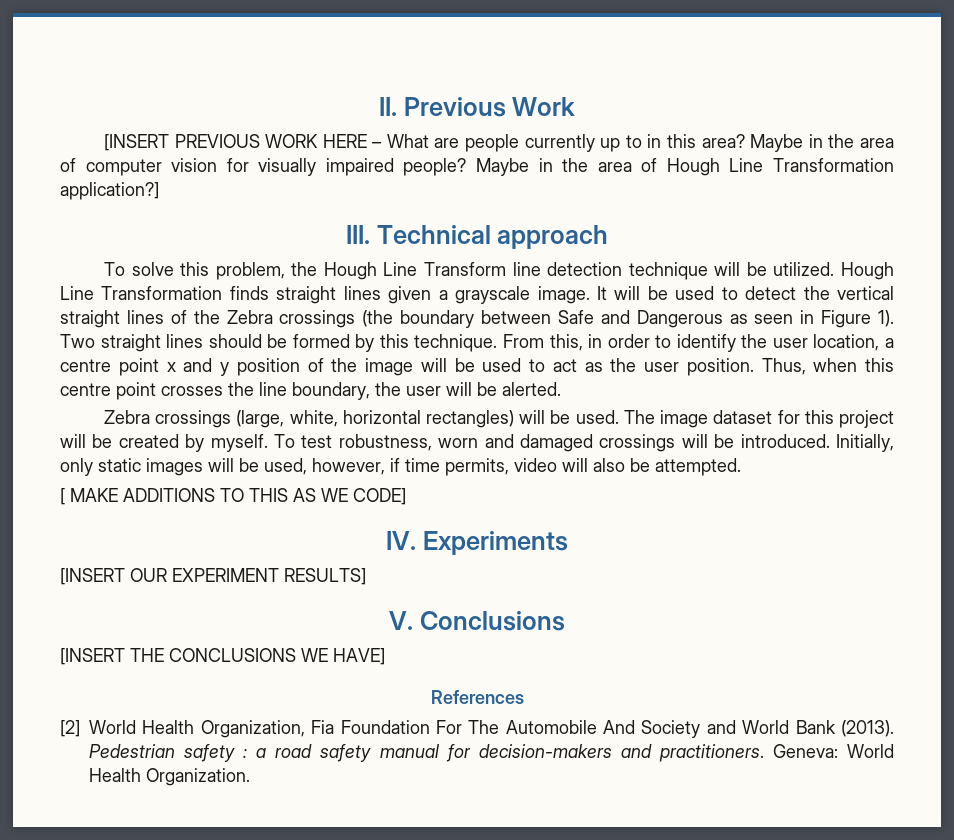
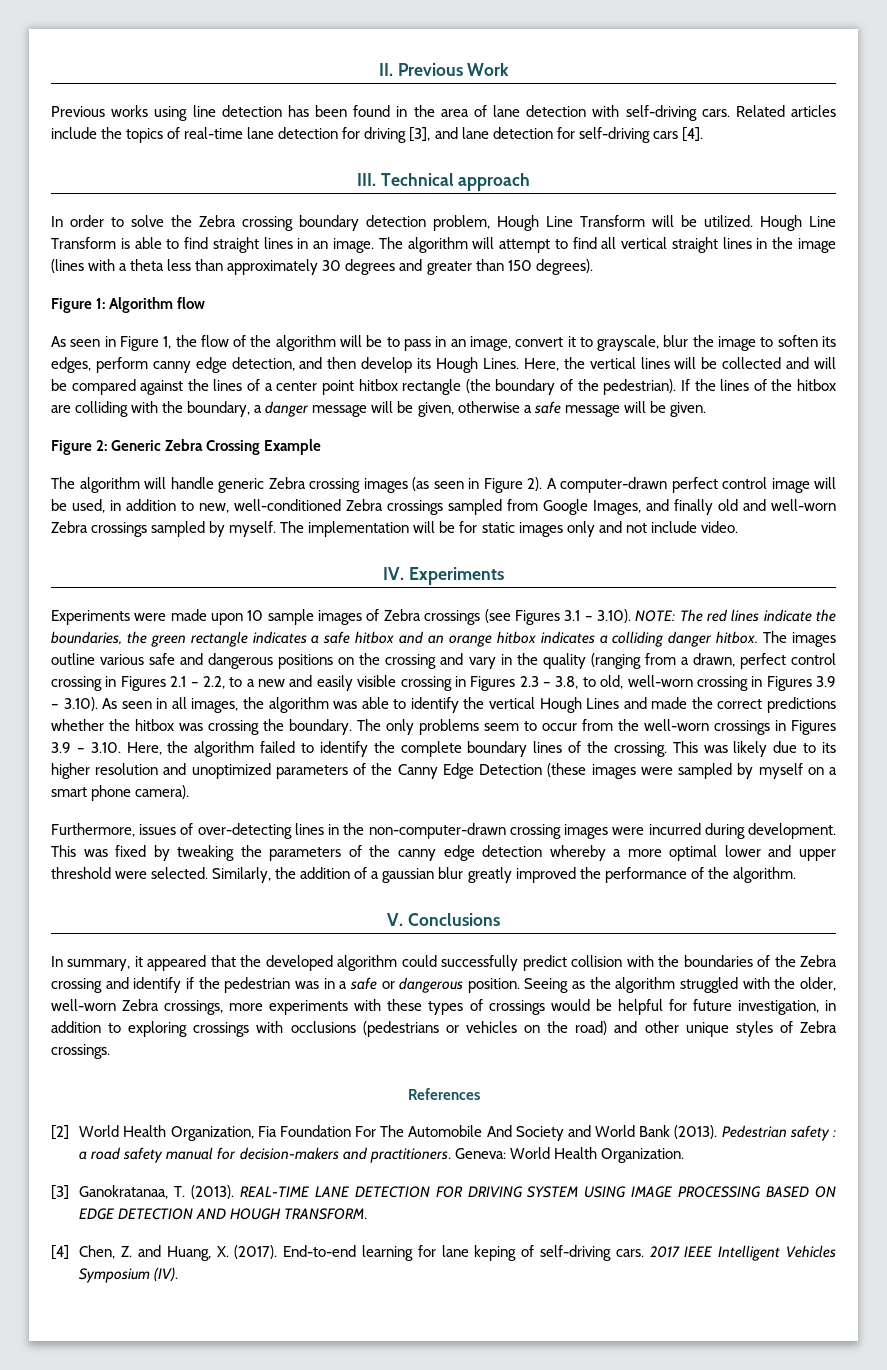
[103,134,894,152] [60,158,894,176] [60,182,159,200] [345,225,609,249] [103,262,708,280] [INSERT PREVIOUS WORK HERE – What are people currently up to in this area? Maybe in the area of computer vision for visually impaired people? Maybe in the area of Hough Line Transformation application?] // III. Technical approach // To solve this problem, the Hough Line Transform line detection technique -> [51,105,836,121] [51,127,703,143] [356,173,531,191] [51,215,645,231] Previous works using line detection has been found in the area of lane detection with self-driving cars. Related articles include the topics of real-time lane detection for driving [3], and lane detection for self-driving cars [4]. // III. Technical approach // In order to solve the Zebra crossing boundary detection problem, Hough Line Transform
[101,286,894,304] [60,310,894,328] [60,334,894,352] [60,358,894,376] [60,382,561,400] [103,410,894,428] [60,434,894,452] [60,458,741,476] [60,488,406,505] [386,531,568,555] [60,568,366,585] [389,611,565,631] [60,648,385,665] Transformation finds straight lines given a grayscale image. It will be used to detect the vertical straight lines of the Zebra crossings (the boundary between Safe and Dangerous as seen in Figure 1). Two straight lines should be formed by this technique. From this, in order to identify the user location, a centre point x and y position of the image will be used to act as the user position. Thus, when this centre point crosses the line boundary, the user will be alerted. // Zebra crossings (large, white, horizontal rectangles) will be used. The image dataset for this project will be created by myself. To test robustness, worn and damaged crossings will be introduced. Initially, only static images will be used, however, if time permits, video will also be attempted. // [ MAKE ADDITIONS TO THIS AS WE CODE] // IV. Experiments // [INSERT OUR EXPERIMENT RESULTS] // V. Conclusions // [INSERT THE CONCLUSIONS WE HAVE] -> [51,237,836,253] [51,259,593,275] [51,297,206,313] [51,335,836,351] [51,357,837,373] [51,379,836,395] [51,401,706,417] [51,439,322,455] [51,477,836,493] [51,499,836,515] [51,521,738,537] [383,567,504,585] [51,609,837,625] [51,631,837,647] [51,653,837,669] [51,675,836,691] [51,697,836,713] [51,719,836,735] [51,741,837,757] [51,763,838,779] [51,785,190,801] [51,823,837,839] [51,845,836,861] [51,867,796,883] [387,913,500,926] [51,955,838,971] [51,977,836,993] [51,999,836,1015] [51,1021,838,1037] [51,1044,110,1059] Transform is able to find straight lines in an image. The algorithm will attempt to find all vertical straight lines in the image (lines with a theta less than approximately 30 degrees and greater than 150 degrees). // Figure 1: Algorithm flow // As seen in Figure 1, the flow of the algorithm will be to pass in an image, convert it to grayscale, blur the image to soften its edges, perform canny edge detection, and then develop its Hough Lines. Here, the vertical lines will be collected and will be compared against the lines of a center point hitbox rectangle (the boundary of the pedestrian). If the lines of the hitbox are colliding with the boundary, a danger message will be given, otherwise a safe message will be given. // Figure 2: Generic Zebra Crossing Example // The algorithm will handle generic Zebra crossing images (as seen in Figure 2). A computer-drawn perfect control image will be used, in addition to new, well-conditioned Zebra crossings sampled from Google Images, and finally old and well-worn Zebra crossings sampled by myself. The implementation will be for static images only and not include video. // IV. Experiments // Experiments were made upon 10 sample images of Zebra crossings (see Figures 3.1 – 3.10). NOTE: The red lines indicate the boundaries, the green rectangle indicates a safe hitbox and an orange hitbox indicates a colliding danger hitbox. The images outline various safe and dangerous positions on the crossing and vary in the quality (ranging from a drawn, perfect control crossing in Figures 2.1 – 2.2, to a new and easily visible crossing in Figures 2.3 – 3.8, to old, well-worn crossing in Figures 3.9 – 3.10). As seen in all images, the algorithm was able to identify the vertical Hough Lines and made the correct predictions whether the hitbox was crossing the boundary. The only problems seem to occur from the well-worn crossings in Figures 3.9 – 3.10. Here, the algorithm failed to identify the complete boundary lines of the crossing. This was likely due to its higher resolution and unoptimized parameters of the Canny Edge Detection (these images were sampled by myself on a smart phone camera). // Furthermore, issues of over-detecting lines in the non-computer-drawn crossing images were incurred during development. This was fixed by tweaking the parameters of the canny edge detection whereby a more optimal lower and upper threshold were selected. Similarly, the addition of a gaussian blur greatly improved the performance of the algorithm. // V. Conclusions // In summary, it appeared that the developed algorithm could successfully predict collision with the boundaries of the Zebra crossing and identify if the pedestrian was in a safe or dangerous position. Seeing as the algorithm struggled with the older, well-worn Zebra crossings, more experiments with these types of crossings would be helpful for future investigation, in addition to exploring crossings with occlusions (pedestrians or vehicles on the road) and other unique styles of Zebra crossings.
(250, 777) none -> [51,1185,836,1200] [79,1208,368,1220] [51,1245,837,1261] [79,1267,179,1283] // [3] Ganokratanaa, T. (2013). REAL-TIME LANE DETECTION FOR DRIVING SYSTEM USING IMAGE PROCESSING BASED ON EDGE DETECTION AND HOUGH TRANSFORM. // [4] Chen, Z. and Huang, X. (2017). End-to-end learning for lane keping of self-driving cars. 2017 IEEE Intelligent Vehicles Symposium (IV).

